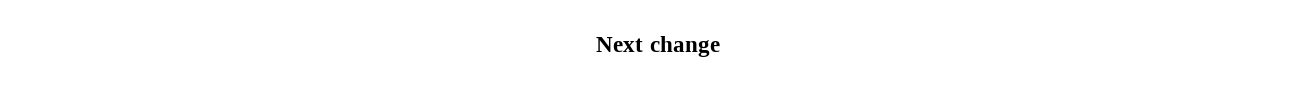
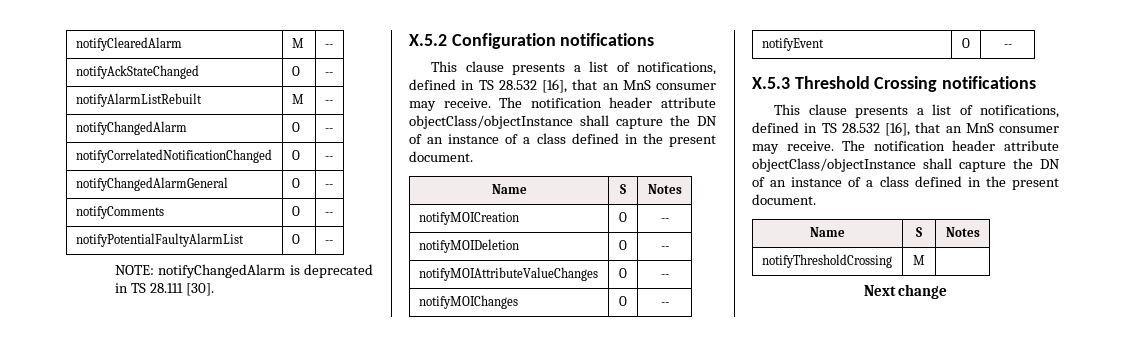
(596, 44) none -> [75,37,182,51] [291,38,304,48] [324,44,333,48] [75,65,199,79] [291,66,300,76] [324,72,333,76] [75,93,202,107] [291,94,304,104] [324,100,333,104] [75,121,187,135] [291,122,300,132] [324,128,333,132] [75,149,272,163] [291,150,300,160] [324,156,333,160] [75,177,228,191] [291,178,300,188] [324,184,333,188] [75,206,164,219] [291,206,300,216] [324,212,333,216] [75,233,244,247] [291,234,300,244] [324,240,333,244] [114,264,373,278] [114,283,214,296] [409,33,655,49] [431,61,716,75] [409,79,716,93] [409,97,716,111] [409,115,717,129] [409,133,716,147] [409,151,473,162] [491,184,527,194] [620,184,626,194] [647,184,682,194] [418,212,519,225] [619,212,627,222] [660,218,669,222] [418,239,519,253] [619,240,627,250] [660,246,669,250] [418,267,598,281] [619,268,627,278] [660,274,669,278] [418,295,518,309] [619,296,627,306] [660,302,669,306] [761,38,824,51] [962,38,970,48] [1003,44,1012,48] [752,76,1037,92] [774,104,1059,118] [752,122,1059,136] [752,140,1059,154] [752,158,1060,172] [752,176,1059,190] [752,194,816,205] [810,227,845,237] [916,227,922,237] [945,227,980,237] [761,254,892,268] [913,255,925,265] notifyClearedAlarm | M | -- // notifyAckStateChanged | O | -- // notifyAlarmListRebuilt | M | -- // notifyChangedAlarm | O | -- // notifyCorrelatedNotificationChanged | O | -- // notifyChangedAlarmGeneral | O | -- // notifyComments | O | -- // notifyPotentialFaultyAlarmList | O | -- // NOTE: notifyChangedAlarm is deprecated in TS 28.111 [30]. // X.5.2 Configuration notifications // This clause presents a list of notifications, defined in TS 28.532 [16], that an MnS consumer may receive. The notification header attribute objectClass/objectInstance shall capture the DN of an instance of a class defined in the present document. // Name | S | Notes // notifyMOICreation | O | -- // notifyMOIDeletion | O | -- // notifyMOIAttributeValueChanges | O | -- // notifyMOIChanges | O | -- // notifyEvent | O | -- // X.5.3 Threshold Crossing notifications // This clause presents a list of notifications, defined in TS 28.532 [16], that an MnS consumer may receive. The notification header attribute objectClass/objectInstance shall capture the DN of an instance of a class defined in the present document. // Name | S | Notes // notifyThresholdCrossing | M | //

